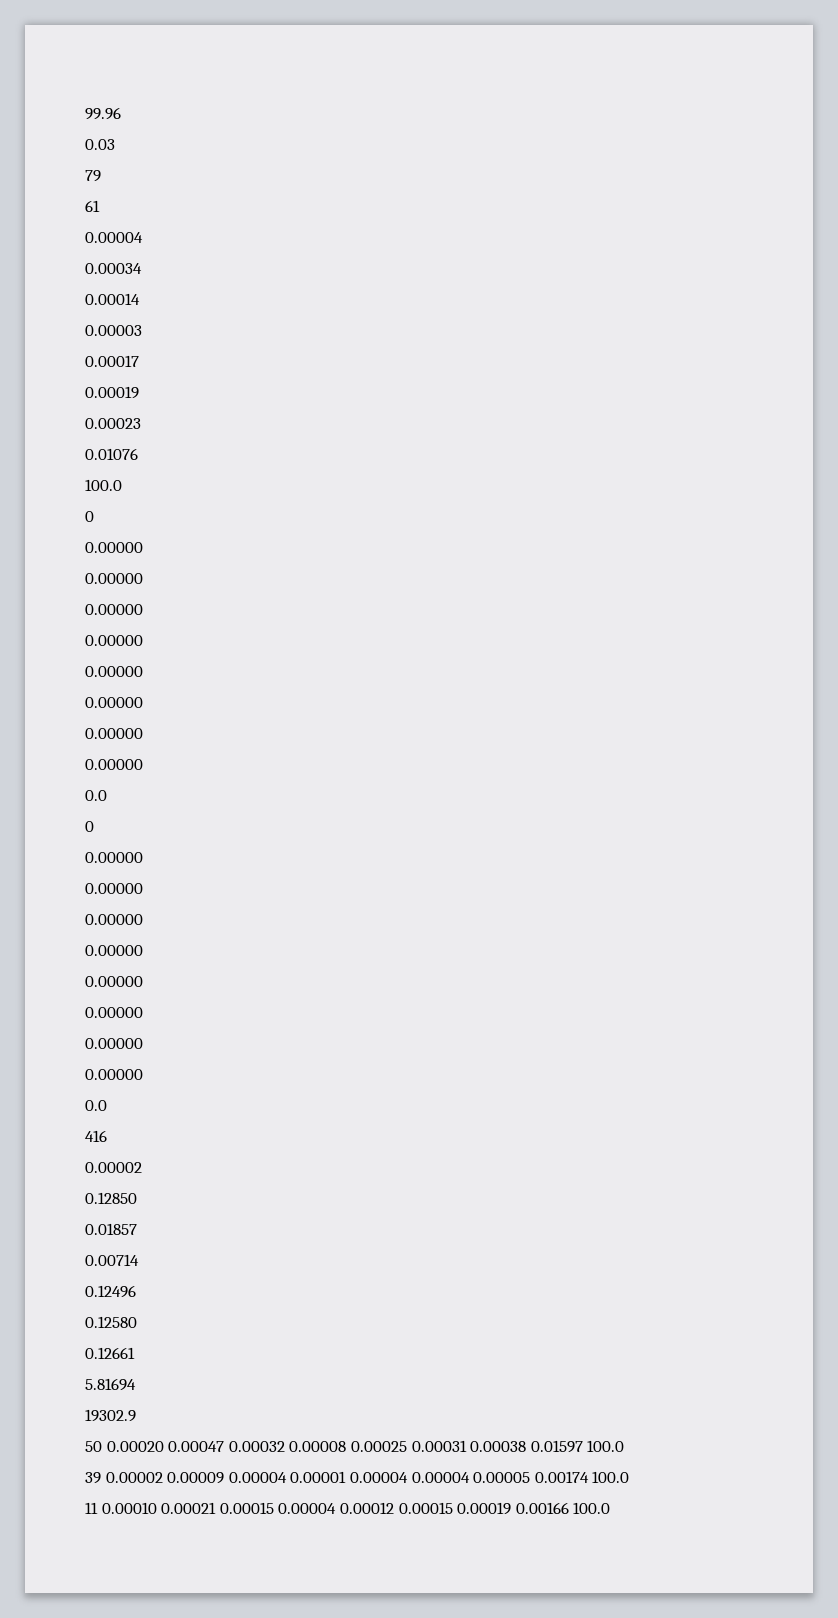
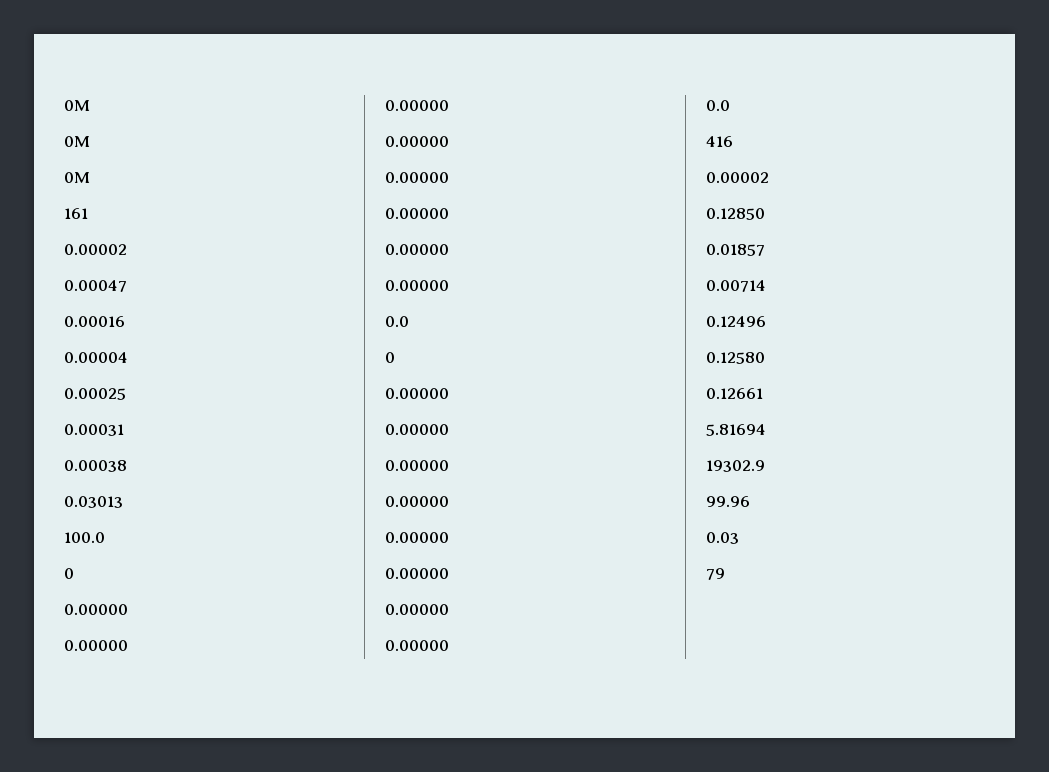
[85,107,121,120] [85,139,115,150] [85,170,101,182] [85,200,100,212] [85,232,143,243] [85,263,142,274] [85,293,140,305] [85,325,142,336] [85,355,139,367] [85,386,139,399] [85,418,141,429] [85,448,138,460] 99.96 // 0.03 // 79 // 61 // 0.00004 // 0.00034 // 0.00014 // 0.00003 // 0.00017 // 0.00019 // 0.00023 // 0.01076 -> [64,100,90,111] [64,136,90,147] [64,172,90,183] [64,208,88,219] [64,244,127,255] [64,280,127,292] [64,316,125,327] [64,352,128,363] [64,388,126,400] [64,424,124,436] [64,460,127,472] [64,496,123,508] 0M // 0M // 0M // 161 // 0.00002 // 0.00047 // 0.00016 // 0.00004 // 0.00025 // 0.00031 // 0.00038 // 0.03013
[85,1440,625,1453] [85,1471,630,1484] [85,1502,611,1515] 50 0.00020 0.00047 0.00032 0.00008 0.00025 0.00031 0.00038 0.01597 100.0 // 39 0.00002 0.00009 0.00004 0.00001 0.00004 0.00004 0.00005 0.00174 100.0 // 11 0.00010 0.00021 0.00015 0.00004 0.00012 0.00015 0.00019 0.00166 100.0 -> [706,496,750,507] [706,532,739,544] [706,568,725,580] 99.96 // 0.03 // 79

